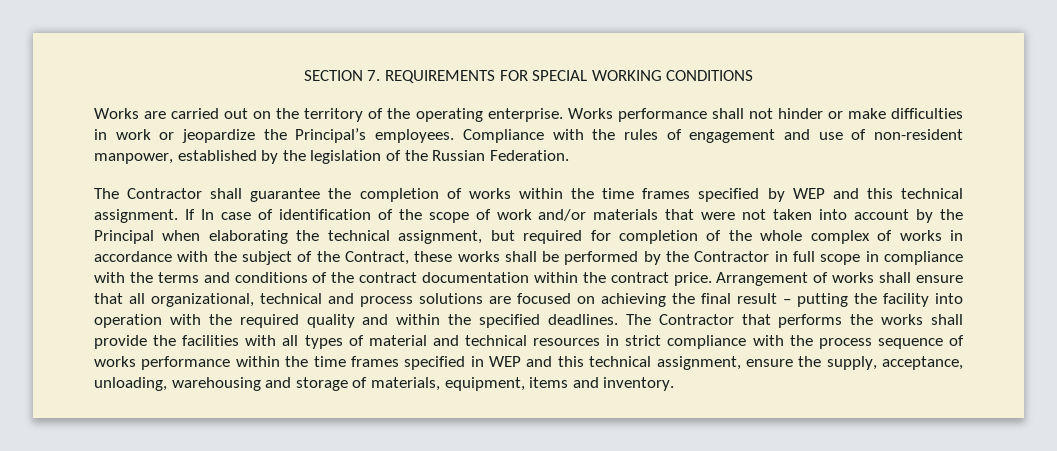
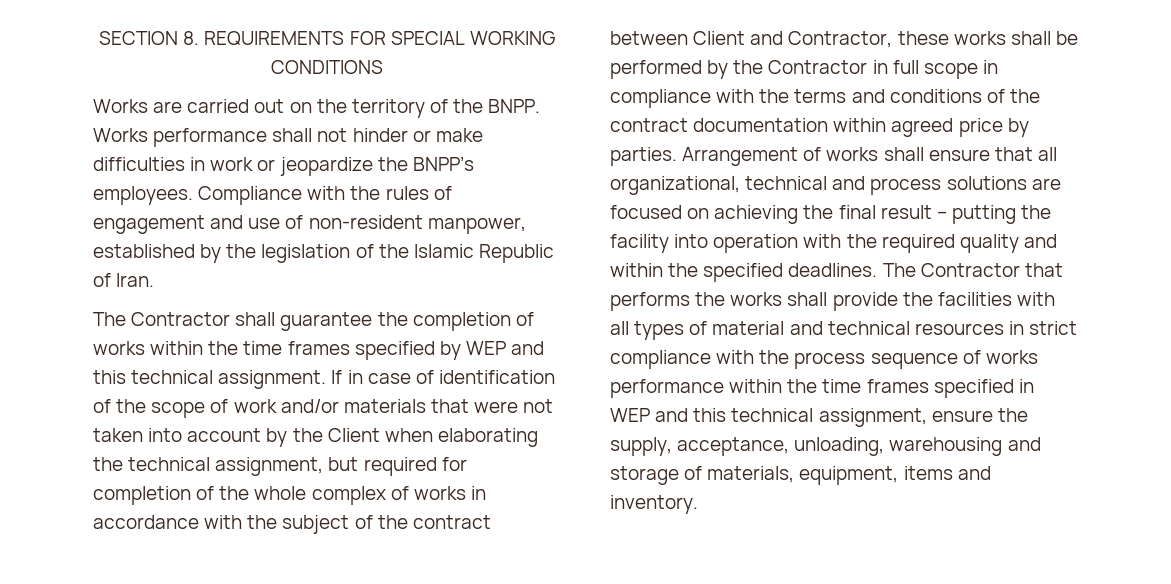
[367,70,381,81] 7. -> [183,31,200,45] 8.
[415,108,563,122] operating enterprise. -> [488,99,541,113] BNPP.
[295,128,367,143] Principal’s -> [412,156,474,171] BNPP’s
[432,150,569,161] Russian Federation. -> [413,244,554,263] [93,273,155,287] Islamic Republic of Iran.
[200,209,214,220] In -> [347,370,363,384] in
[94,230,154,244] Principal -> [327,428,380,442] Client
[344,251,409,265] Contract, -> [412,515,491,529] [610,31,893,48] contract between Client and Contractor,
[582,272,712,286] the contract price. -> [891,118,1029,137] [610,147,677,166] agreed price by parties.

